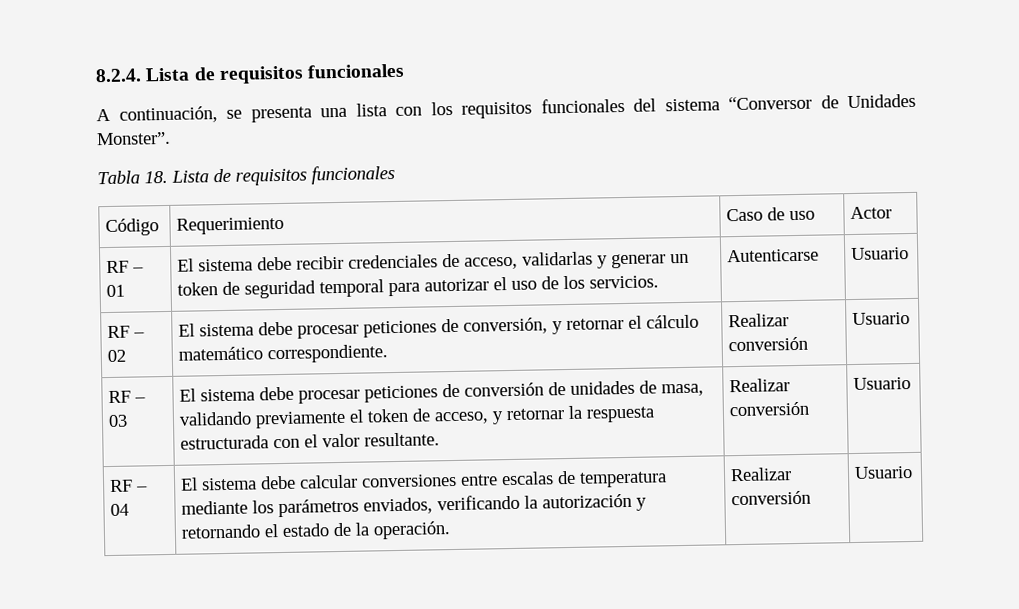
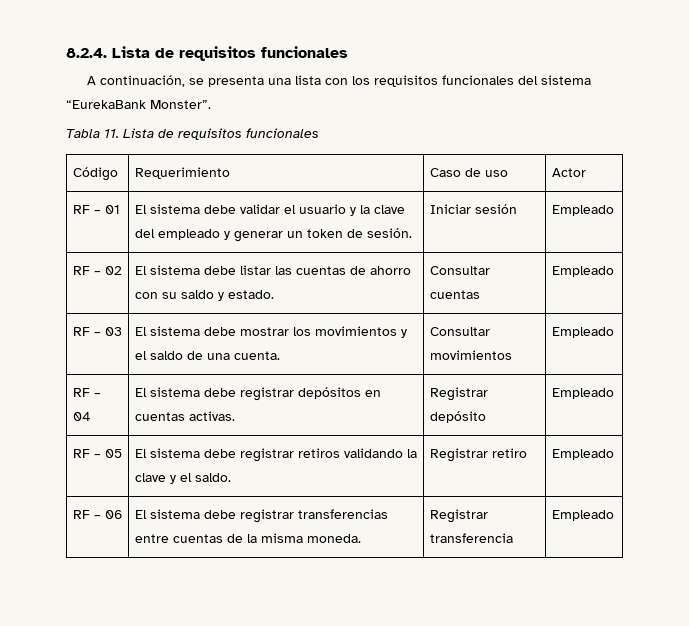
[728,93,916,111] “Conversor de Unidades -> [66,100,146,109] “EurekaBank
[144,170,168,184] 18. -> [104,129,119,138] 11.
[296,251,594,270] recibir credenciales de acceso, validarlas -> [239,204,405,216] [134,229,220,240] validar el usuario y la clave del empleado
[244,275,660,299] [727,248,820,263] [851,247,910,261] seguridad temporal para autorizar el uso de los servicios. | Autenticarse | Usuario -> [366,228,412,238] [429,204,517,214] [551,205,614,216] sesión. | Iniciar sesión | Empleado
[297,314,700,339] [178,344,389,364] [728,313,790,328] [728,336,809,352] [852,312,911,326] procesar peticiones de conversión, y retornar el cálculo matemático correspondiente. | Realizar conversión | Usuario -> [239,265,411,275] [134,290,274,301] [429,266,490,275] [429,290,480,299] [551,266,614,277] listar las cuentas de ahorro con su saldo y estado. | Consultar cuentas | Empleado
[298,380,705,404] [179,405,656,429] [180,432,441,450] [729,378,791,393] [729,401,810,417] [853,376,912,391] procesar peticiones de conversión de unidades de masa, validando previamente el token de acceso, y retornar la respuesta estructurada con el valor resultante. | Realizar conversión | Usuario -> [239,326,407,338] [134,351,280,360] [429,327,490,336] [429,350,512,360] [551,327,614,338] mostrar los movimientos y el saldo de una cuenta. | Consultar movimientos | Empleado
[299,470,668,489] [181,493,648,518] [181,521,452,540] [730,467,793,482] [731,490,812,506] [854,465,914,479] calcular conversiones entre escalas de temperatura mediante los parámetros enviados, verificando la autorización y retornando el estado de la operación. | Realizar conversión | Usuario -> [239,387,381,401] [134,411,235,421] [429,387,488,401] [429,411,486,423] [551,388,614,399] [72,449,122,458] [134,448,417,462] [134,473,231,484] [429,448,527,462] [551,449,614,460] [72,510,122,519] [134,509,388,523] [134,533,361,543] [429,509,488,523] [429,533,513,543] [551,510,614,521] registrar depósitos en cuentas activas. | Registrar depósito | Empleado // RF – 05 | El sistema debe registrar retiros validando la clave y el saldo. | Registrar retiro | Empleado // RF – 06 | El sistema debe registrar transferencias entre cuentas de la misma moneda. | Registrar transferencia | Empleado

